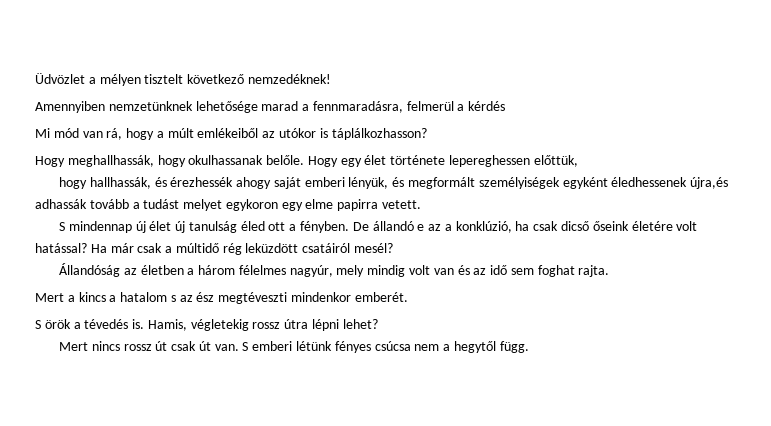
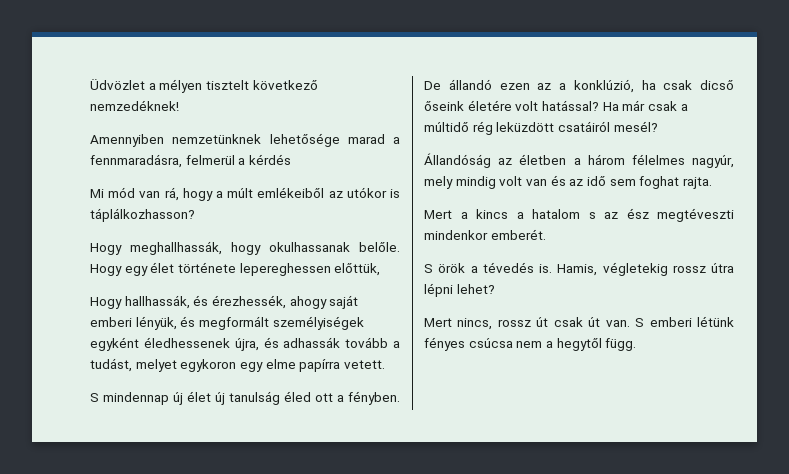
[59,177,88,189] hogy -> [90,297,122,309] Hogy
[170,177,234,187] érezhessék -> [211,295,286,309] érezhessék,
[690,177,729,189] újra,és -> [234,337,279,351] újra, és
[143,199,180,209] tudást -> [90,358,132,372] tudást,
[337,199,379,211] papirra -> [299,359,341,372] papírra
[417,224,425,231] e -> [499,83,530,90] ezen
[91,341,120,351] nincs -> [457,318,493,330] nincs,

